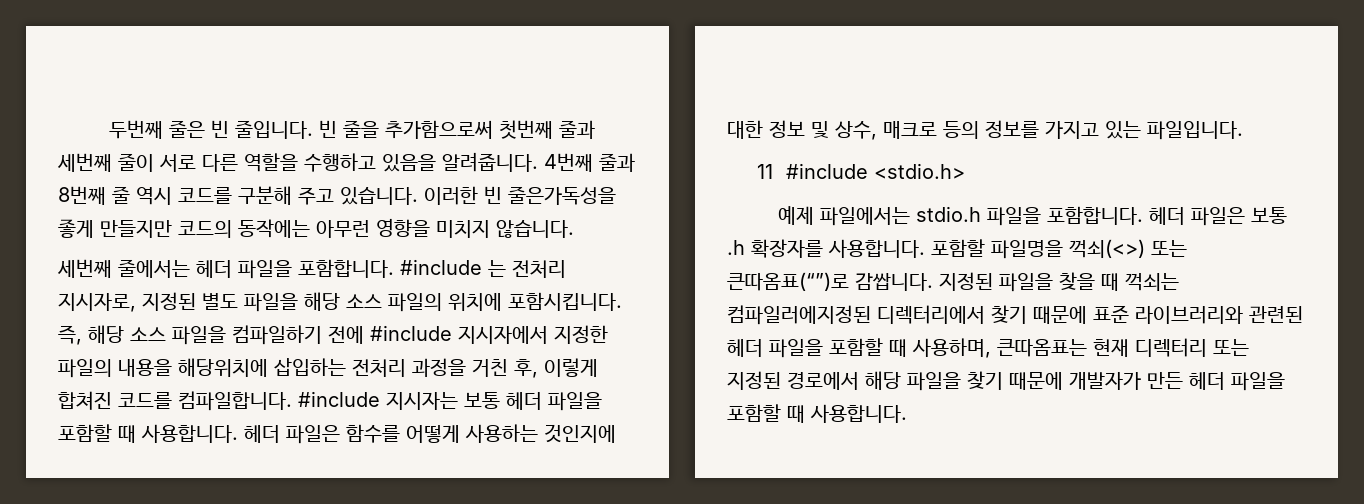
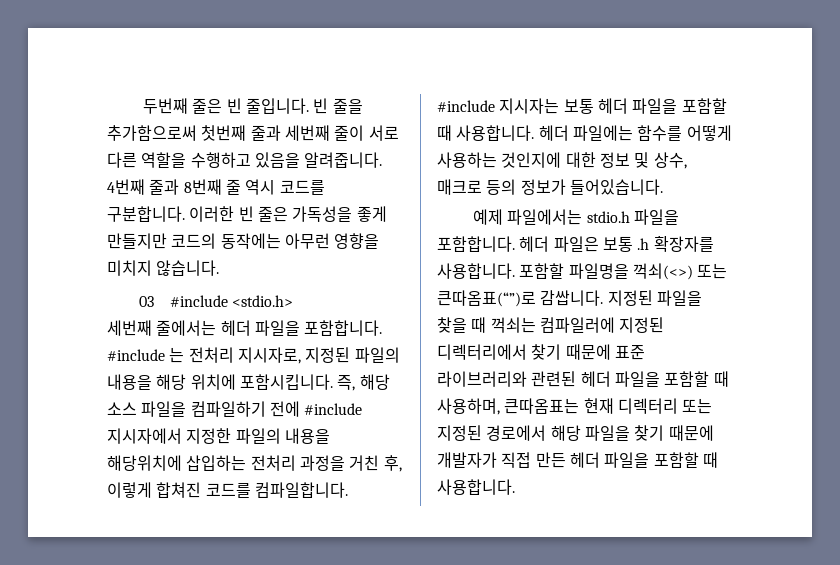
[238,186,616,205] 구분해 주고 있습니다. 이러한 빈 줄은가독성을 -> [107,206,353,222] 구분합니다. 이러한 빈 줄은 가독성을
(574, 229) none -> [138,295,294,307] // 03 #include <stdio.h>
[202,292,442,312] 별도 파일을 해당 소스 파일의 -> [354,347,400,363] [107,374,187,390] 파일의 내용을 해당
[286,425,340,444] 파일은 -> [572,125,633,141] 파일에는
[985,120,1243,140] [756,163,966,179] 정보를 가지고 있는 파일입니다. // 11 #include <stdio.h> -> [520,179,663,195] 정보가 들어있습니다.
[727,305,871,325] 컴파일러에지정된 -> [539,317,665,333] 컴파일러에 지정된
(1141, 381) none -> [501,452,532,468] 직접

